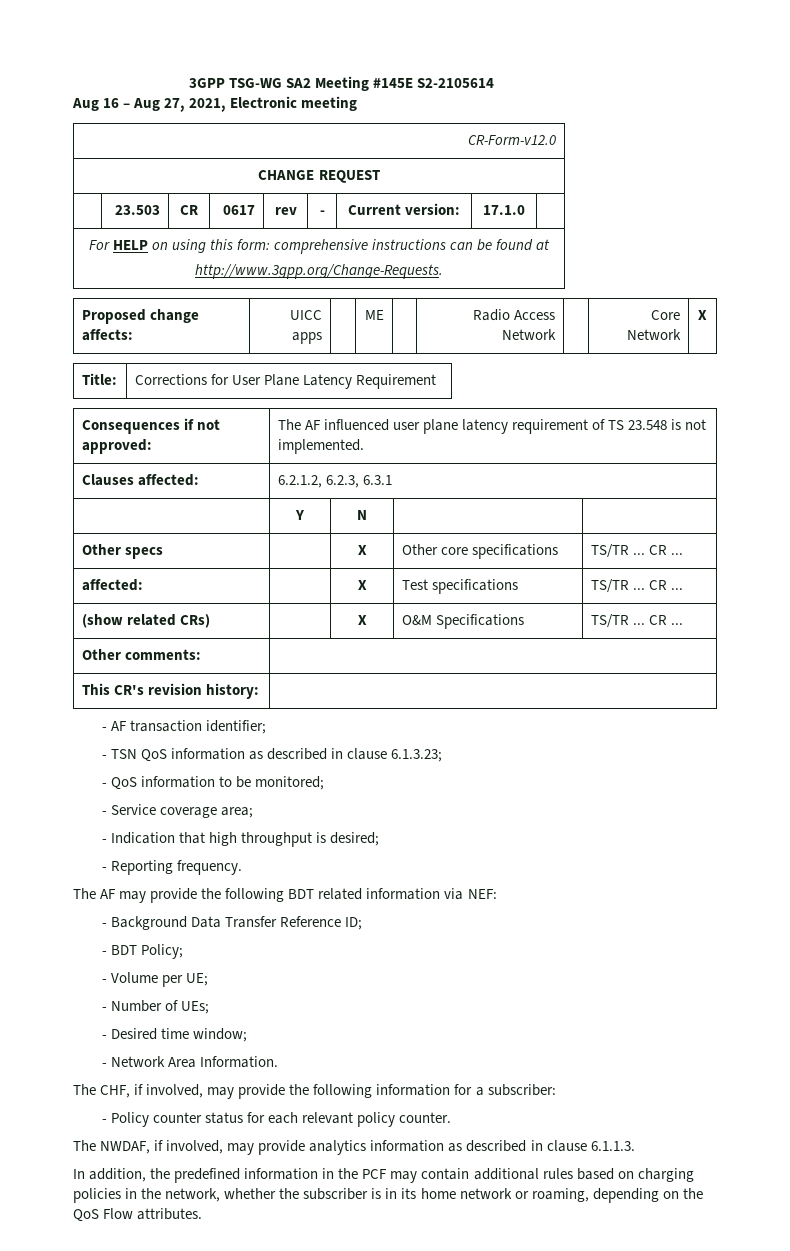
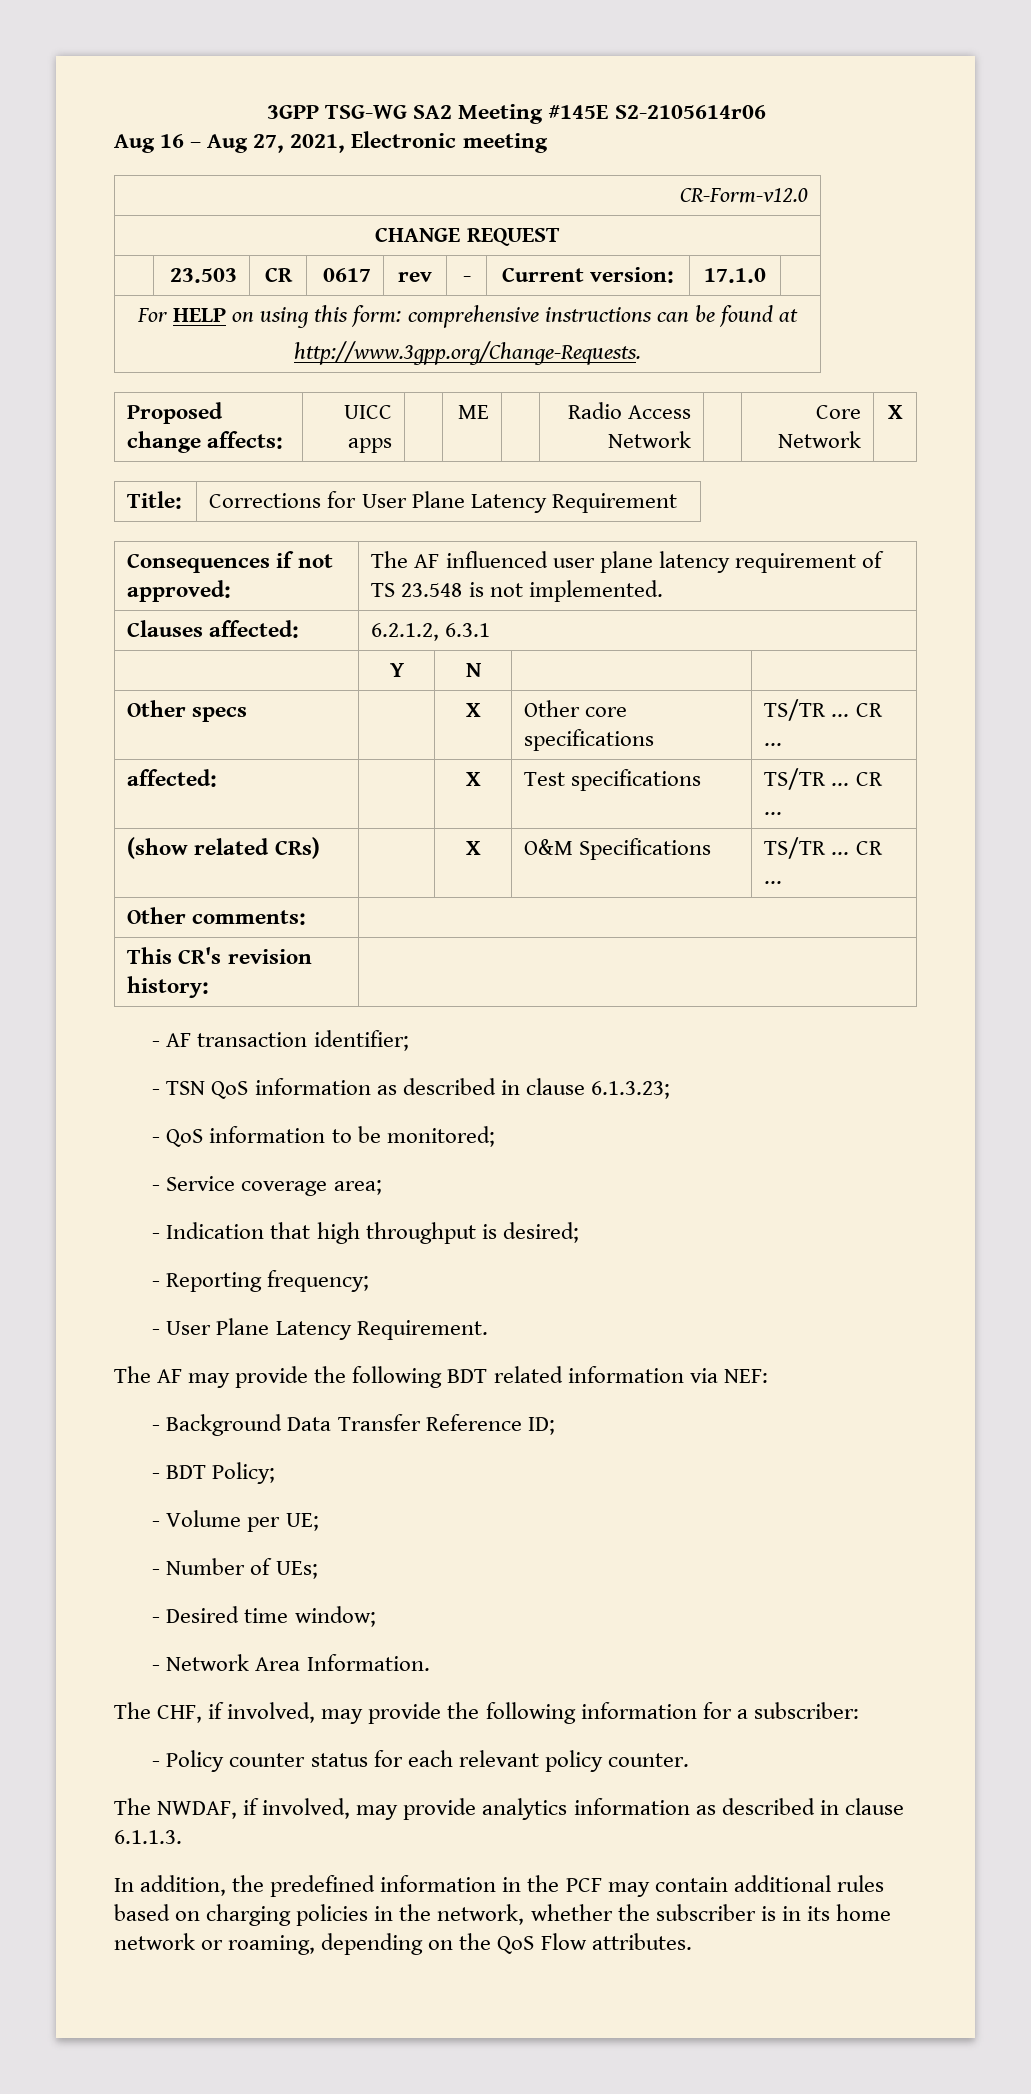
[417,78,495,88] S2-2105614 -> [614,105,766,119] S2-2105614r06
[325,475,359,488] 6.2.3, -> (440, 632) none
[177,860,243,875] frequency. -> [267,1270,370,1292] [152,1318,488,1340] frequency; // - User Plane Latency Requirement.

